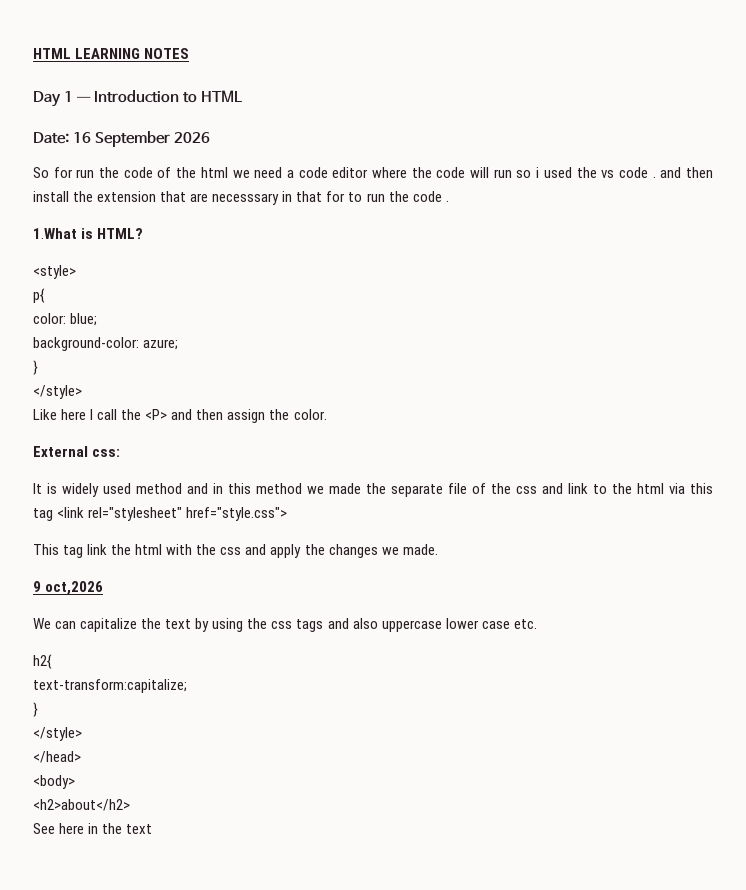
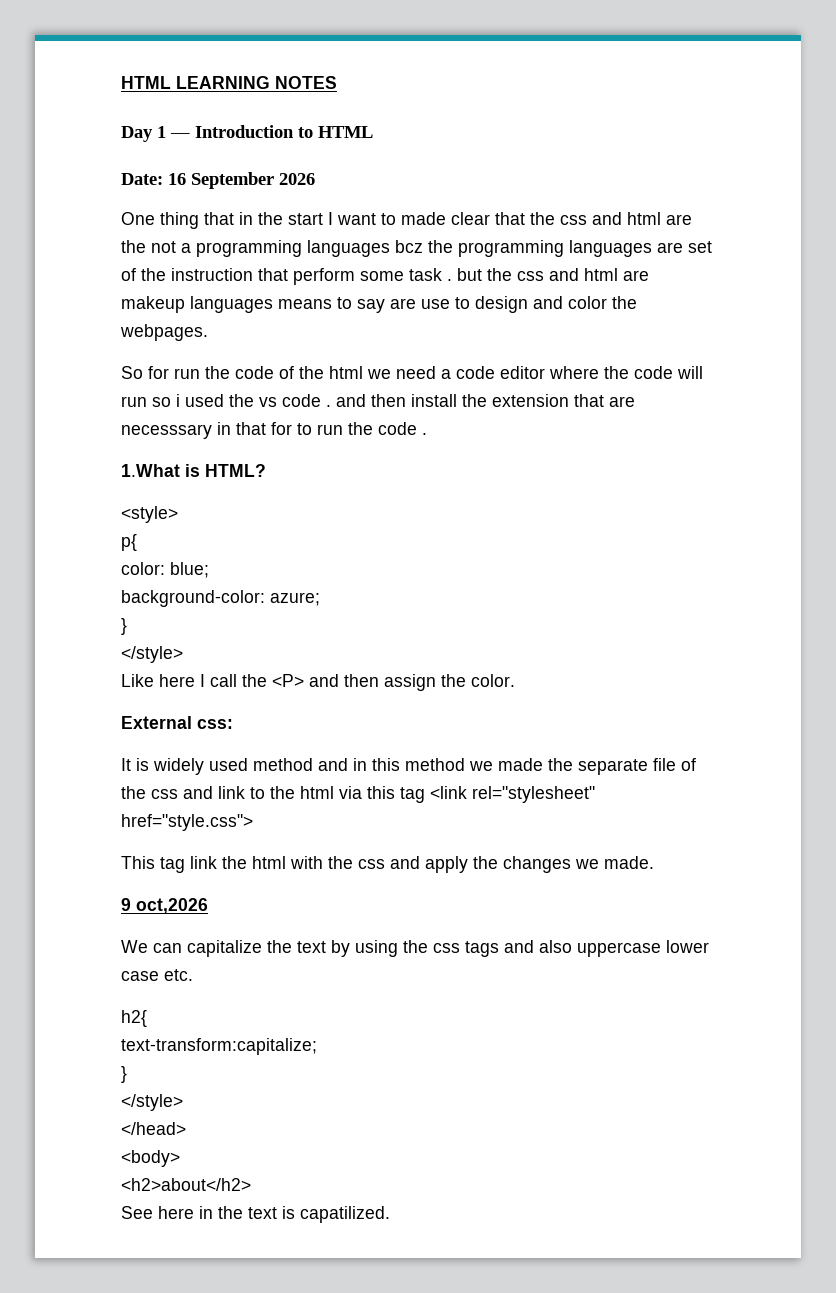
(211, 137) none -> [121,212,692,229] [121,240,712,257] [121,268,649,285] [121,296,637,313] [120,324,208,341] // One thing that in the start I want to made clear that the css and html are the not a programming languages bcz the programming languages are set of the instruction that perform some task . but the css and html are makeup languages means to say are use to design and color the webpages.
(153, 829) none -> [282,1206,390,1223] is capatilized.

